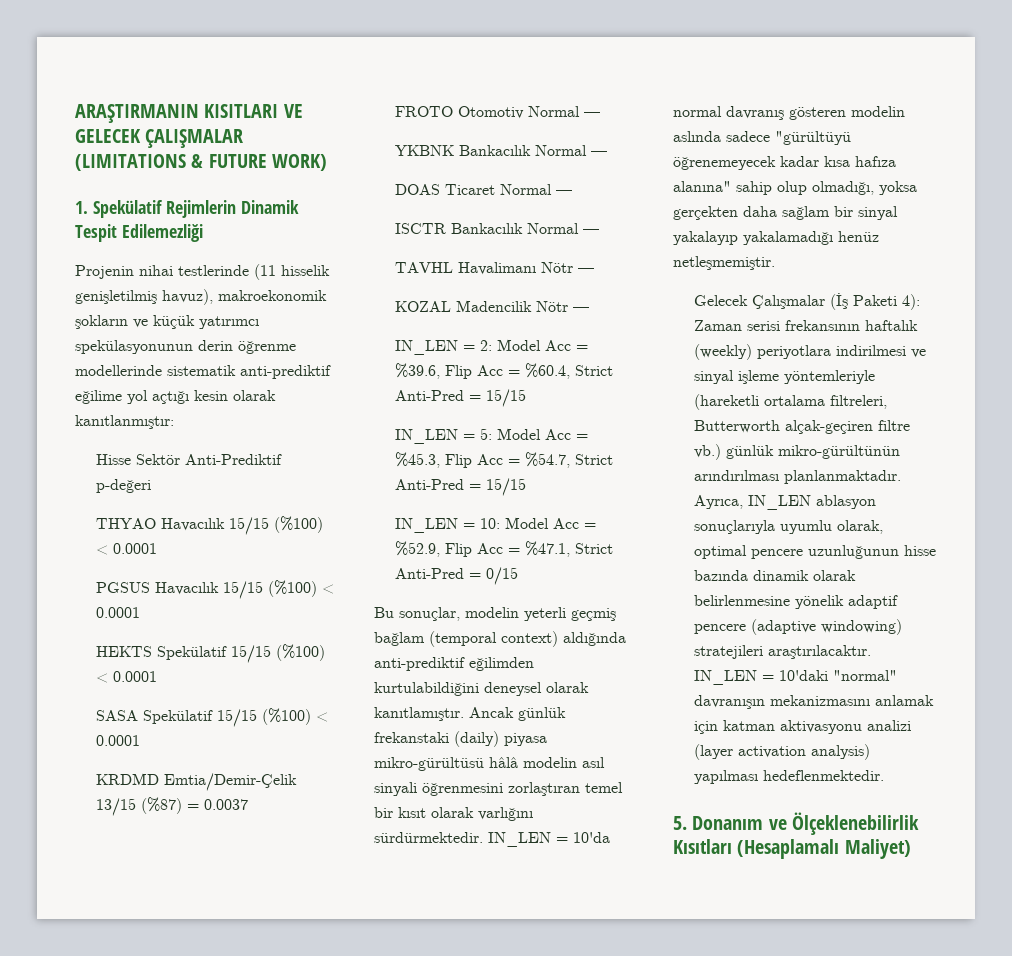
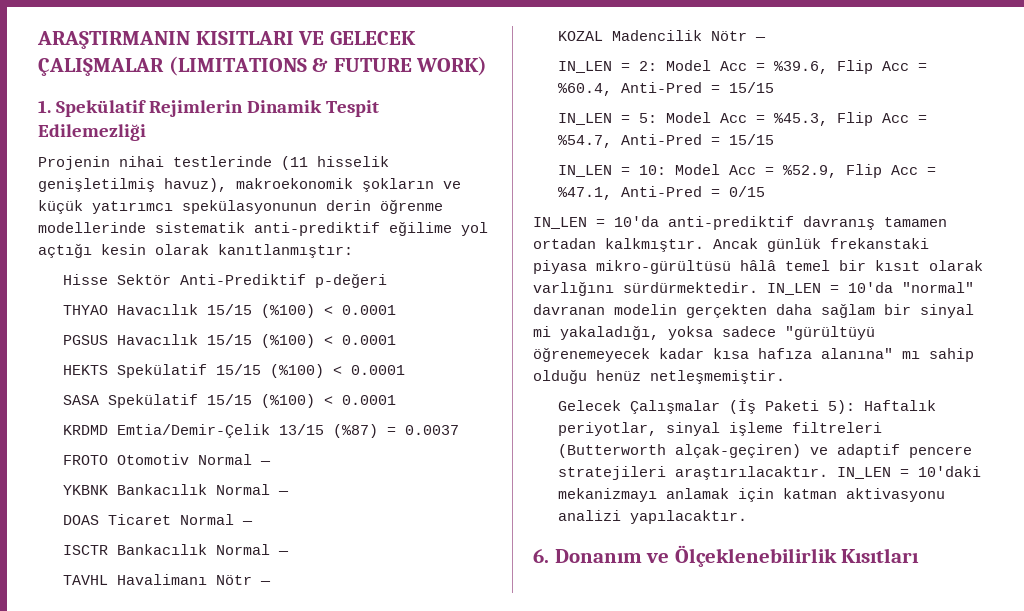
[575,365,614,376] Strict -> (612, 89) none
[575,454,614,465] Strict -> (612, 141) none
[575,543,614,554] Strict -> (612, 193) none
[374,607,616,621] [374,631,626,647] [374,657,534,671] [374,682,589,696] [374,707,464,721] Bu sonuçlar, modelin yeterli geçmiş bağlam (temporal context) aldığında anti-prediktif eğilimden kurtulabildiğini deneysel olarak kanıtlamıştır. -> [533,216,947,230] [533,238,704,252] IN_LEN = 10'da anti-prediktif davranış tamamen ortadan kalkmıştır.
[454,731,499,747] (daily) -> (929, 243) none
[523,757,605,768] [374,782,580,796] modelin asıl sinyali öğrenmesini zorlaştıran -> (776, 265) none
[673,106,905,120] [673,131,721,142] normal davranış gösteren modelin aslında -> [902,282,974,293] [533,303,974,318] [533,325,713,340] "normal" davranan modelin gerçekten daha sağlam bir sinyal mi yakaladığı, yoksa
[736,181,917,195] [673,206,898,220] [673,231,833,245] sahip olup olmadığı, yoksa gerçekten daha sağlam bir sinyal yakalayıp yakalamadığı -> [902,348,974,362] [533,369,587,384] mı sahip olduğu
[902,294,921,310] [694,320,919,331] [694,344,927,360] [694,370,876,384] [694,394,888,410] [694,420,911,434] [694,444,901,460] [694,470,902,484] [694,495,877,510] [694,520,884,534] [694,545,937,559] [694,570,857,581] [694,595,899,609] [694,619,903,635] 4): Zaman serisi frekansının haftalık (weekly) periyotlara indirilmesi ve sinyal işleme yöntemleriyle (hareketli ortalama filtreleri, Butterworth alçak-geçiren filtre vb.) günlük mikro-gürültünün arındırılması planlanmaktadır. Ayrıca, IN_LEN ablasyon sonuçlarıyla uyumlu olarak, optimal pencere uzunluğunun hisse bazında dinamik olarak belirlenmesine yönelik adaptif pencere (adaptive windowing) -> [827,400,936,414] [557,422,882,436] [557,444,972,458] 5): Haftalık periyotlar, sinyal işleme filtreleri (Butterworth alçak-geçiren) ve adaptif pencere
[833,670,898,681] [694,695,871,709] "normal" davranışın mekanizmasını -> [557,488,657,502] mekanizmayı
[694,744,871,760] [694,770,885,784] [673,816,687,830] (layer activation analysis) yapılması hedeflenmektedir. // 5. -> [629,510,747,524] [533,549,549,563] yapılacaktır. // 6.
[737,839,911,859] (Hesaplamalı Maliyet) -> (920, 555) none

